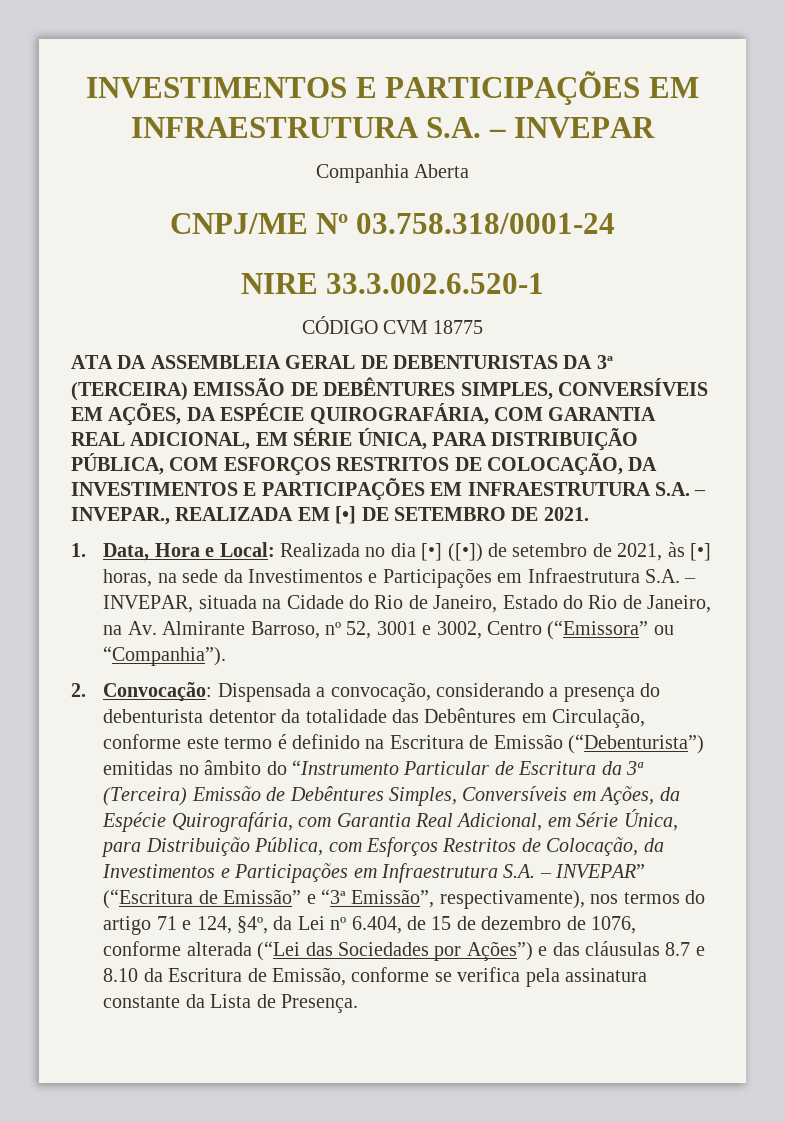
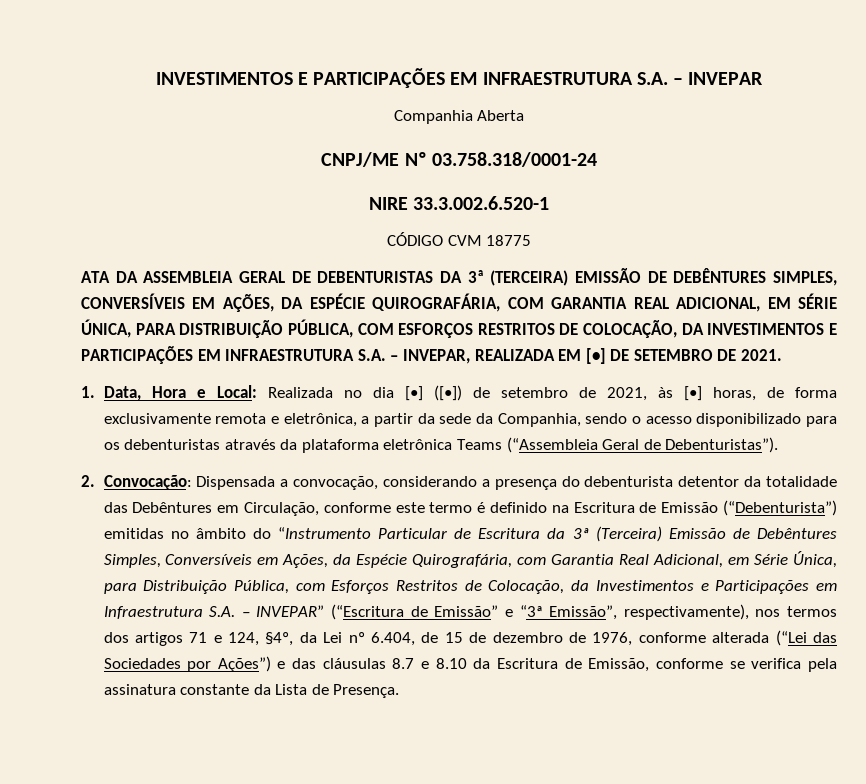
[71,507,170,525] INVEPAR., -> [402,349,470,364] INVEPAR,
[157,568,697,588] [103,595,712,613] [103,620,674,640] [103,646,227,666] na sede da Investimentos e Participações em Infraestrutura S.A. – INVEPAR, situada na Cidade do Rio de Janeiro, Estado do Rio de Janeiro, na Av. Almirante Barroso, nº 52, 3001 e 3002, Centro (“Emissora” ou “Companhia”). -> [766,387,837,398] [103,413,838,427] [103,437,779,453] de forma exclusivamente remota e eletrônica, a partir da sede da Companhia, sendo o acesso disponibilizado para os debenturistas através da plataforma eletrônica Teams (“Assembleia Geral de Debenturistas”).
[685,890,706,904] [103,916,152,935] do artigo -> [103,632,183,646] dos artigos
[591,916,637,934] 1076, -> [592,632,633,646] 1976,

